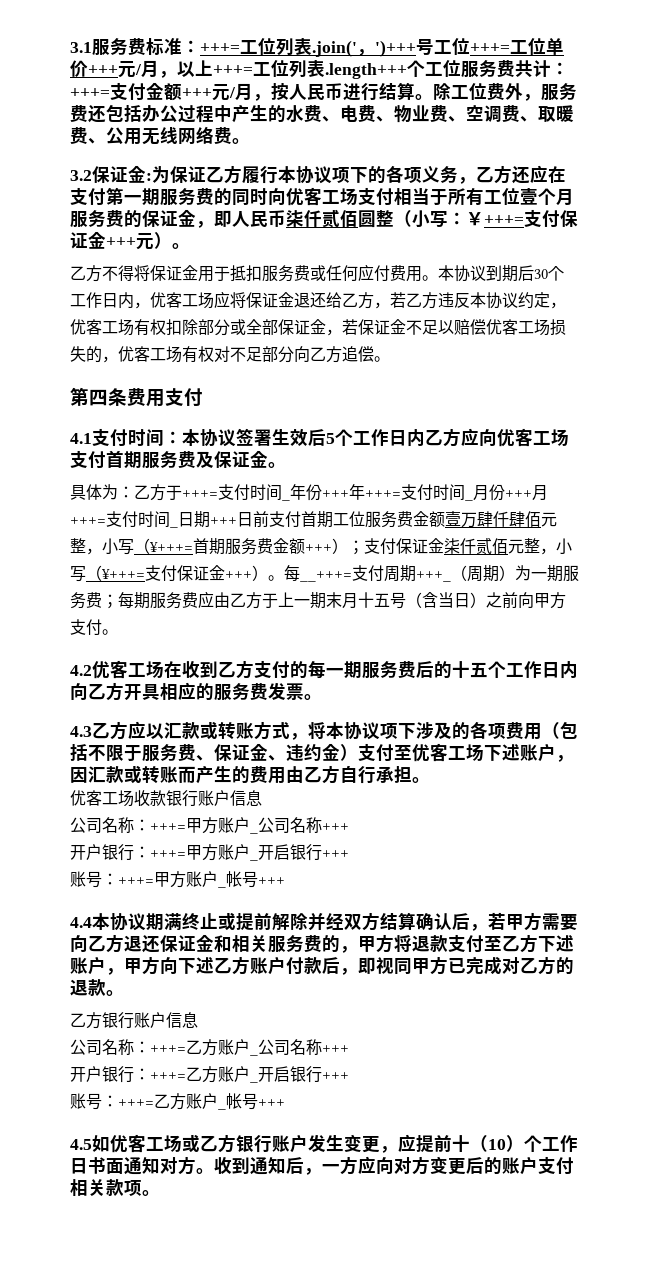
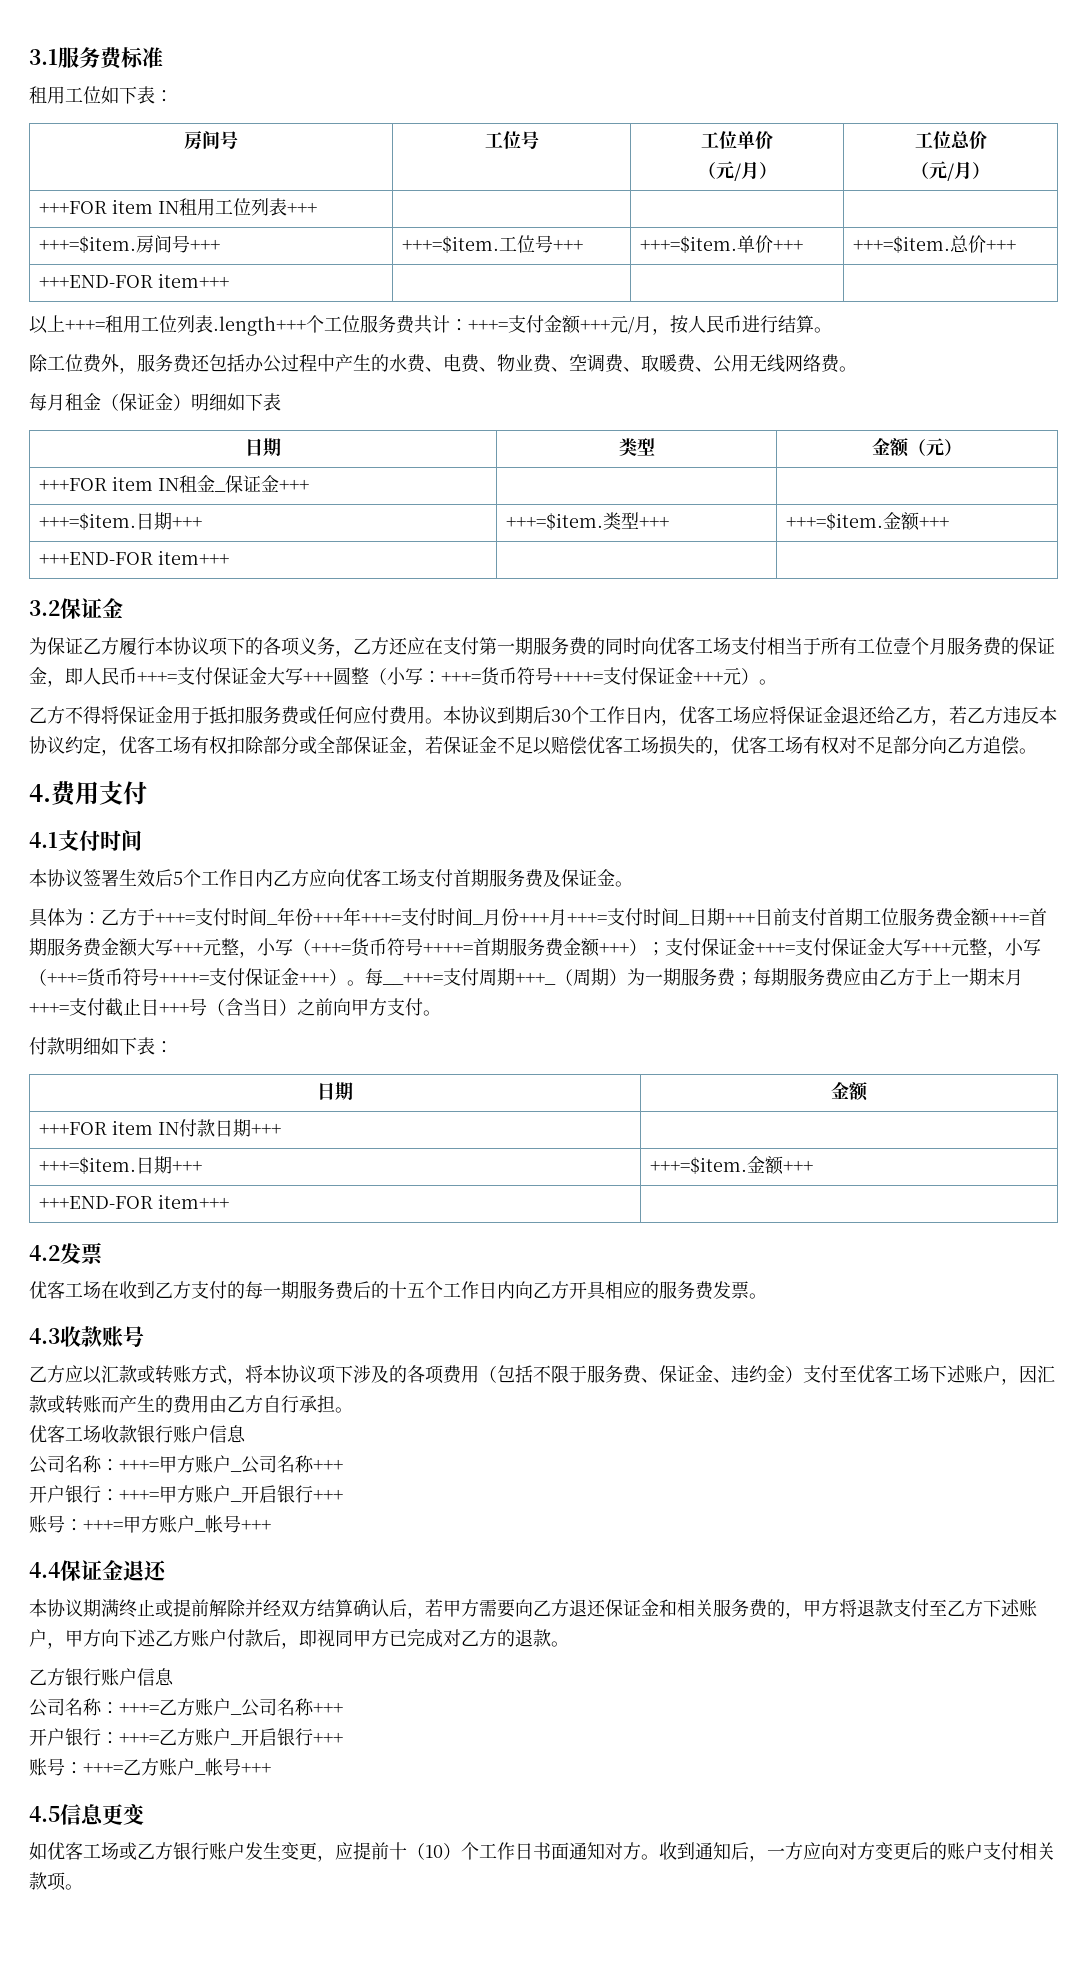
[182,38,564,57] [70,60,177,78] ：+++=工位列表.join('，')+++号工位+++=工位单价+++元/月， -> [29,86,173,104] [184,130,238,150] [484,131,539,149] [701,131,773,149] [697,161,777,181] [914,131,987,149] [911,161,990,181] [38,198,317,216] [38,235,220,253] [401,235,583,253] [639,235,803,253] [852,235,1016,253] [38,273,229,288] // 租用工位如下表： // 房间号 | 工位号 | 工位单价 // （元/月） | 工位总价 // （元/月） // +++FOR item IN租用工位列表+++ | | | // +++=$item.房间号+++ | +++=$item.工位号+++ | +++=$item.单价+++ | +++=$item.总价+++ // +++END-FOR item+++ | | | //
(253, 70) none -> [105,315,141,333] 租用
(433, 97) none -> (832, 330) //
(250, 141) none -> [29,393,281,411] [245,438,281,456] [618,438,655,456] [872,438,962,457] [38,475,309,493] [38,512,202,530] [505,512,669,530] [785,512,949,531] [38,550,229,565] // 每月租金（保证金）明细如下表 // 日期 | 类型 | 金额（元） // +++FOR item IN租金_保证金+++ | | // +++=$item.日期+++ | +++=$item.类型+++ | +++=$item.金额+++ // +++END-FOR item+++ | |
[146,173,152,181] : -> (123, 608) //
[286,209,524,228] 柒仟贰佰圆整（小写：￥+++= -> [137,667,603,686] +++=支付保证金大写+++圆整（小写：+++=货币符号++++=
[70,387,127,406] 第四条 -> [29,784,51,802] 4.
[164,431,182,444] ： -> (142, 840) //
[445,511,557,528] [70,538,193,555] 壹万肆仟肆佰元整，小写（¥+++= -> [989,908,1047,926] [29,938,473,958] +++=首期服务费金额大写+++元整，小写（+++=货币符号++++=
[444,537,572,555] [70,565,145,582] 柒仟贰佰元整，小写（¥+++= -> [755,938,1041,958] [29,968,209,987] +++=支付保证金大写+++元整，小写（+++=货币符号++++=
[358,592,390,608] 十五 -> [29,998,189,1017] +++=支付截止日+++
(118, 632) none -> [29,1037,173,1055] [317,1082,353,1100] [831,1082,868,1101] [38,1119,281,1137] [38,1156,202,1174] [649,1156,813,1175] [38,1194,229,1209] // 付款明细如下表： // 日期 | 金额 // +++FOR item IN付款日期+++ | // +++=$item.日期+++ | +++=$item.金额+++ // +++END-FOR item+++ |
(92, 670) none -> [60,1242,102,1265] 发票 //
(92, 731) none -> [60,1326,144,1347] 收款账号 //
(92, 922) none -> [60,1560,167,1581] 保证金退还 //
(92, 1144) none -> [60,1803,145,1825] 信息更变 //

